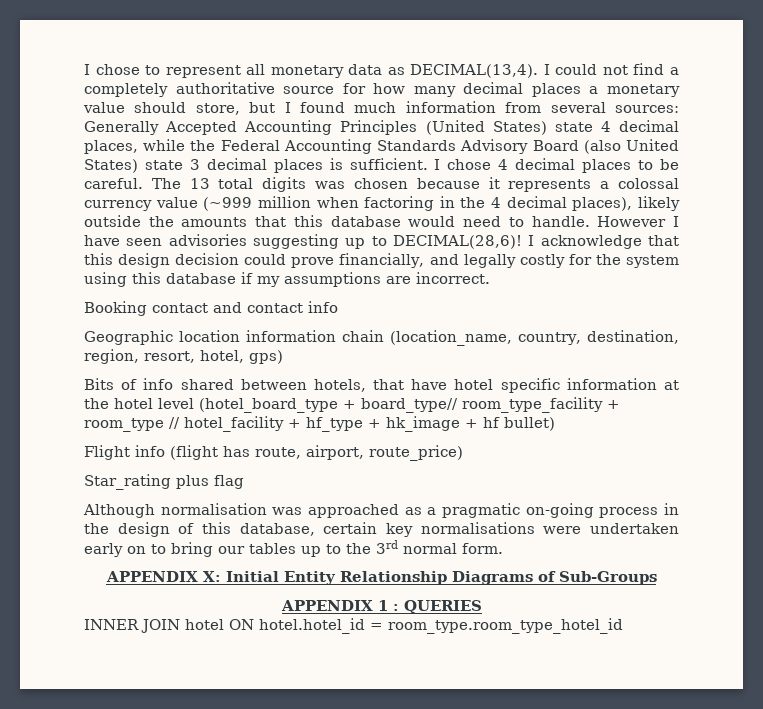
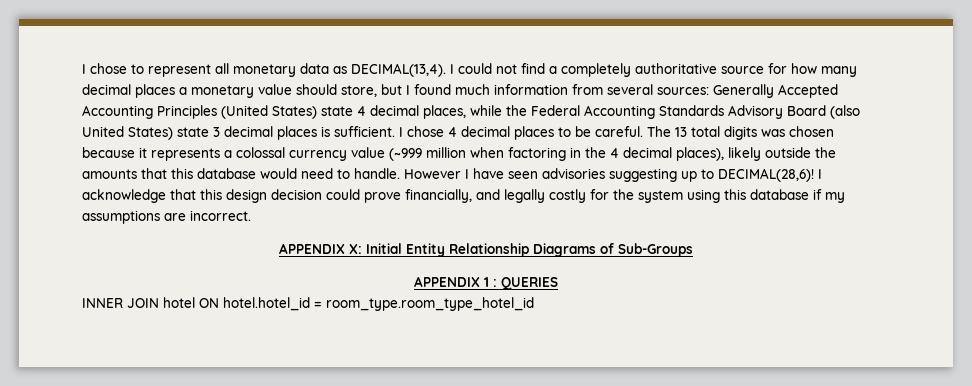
[84,301,338,316] [84,330,679,346] [84,349,283,364] [84,378,679,393] [84,397,620,413] [84,416,555,432] [84,445,463,461] [84,474,244,490] [83,503,679,518] [84,522,679,537] [84,540,503,557] // Booking contact and contact info // Geographic location information chain (location_name, country, destination, region, resort, hotel, gps) // Bits of info shared between hotels, that have hotel specific information at the hotel level (hotel_board_type + board_type// room_type_facility + room_type // hotel_facility + hf_type + hk_image + hf bullet) // Flight info (flight has route, airport, route_price) // Star_rating plus flag // Although normalisation was approached as a pragmatic on-going process in the design of this database, certain key normalisations were undertaken early on to bring our tables up to the 3rd normal form. -> (251, 215) none

